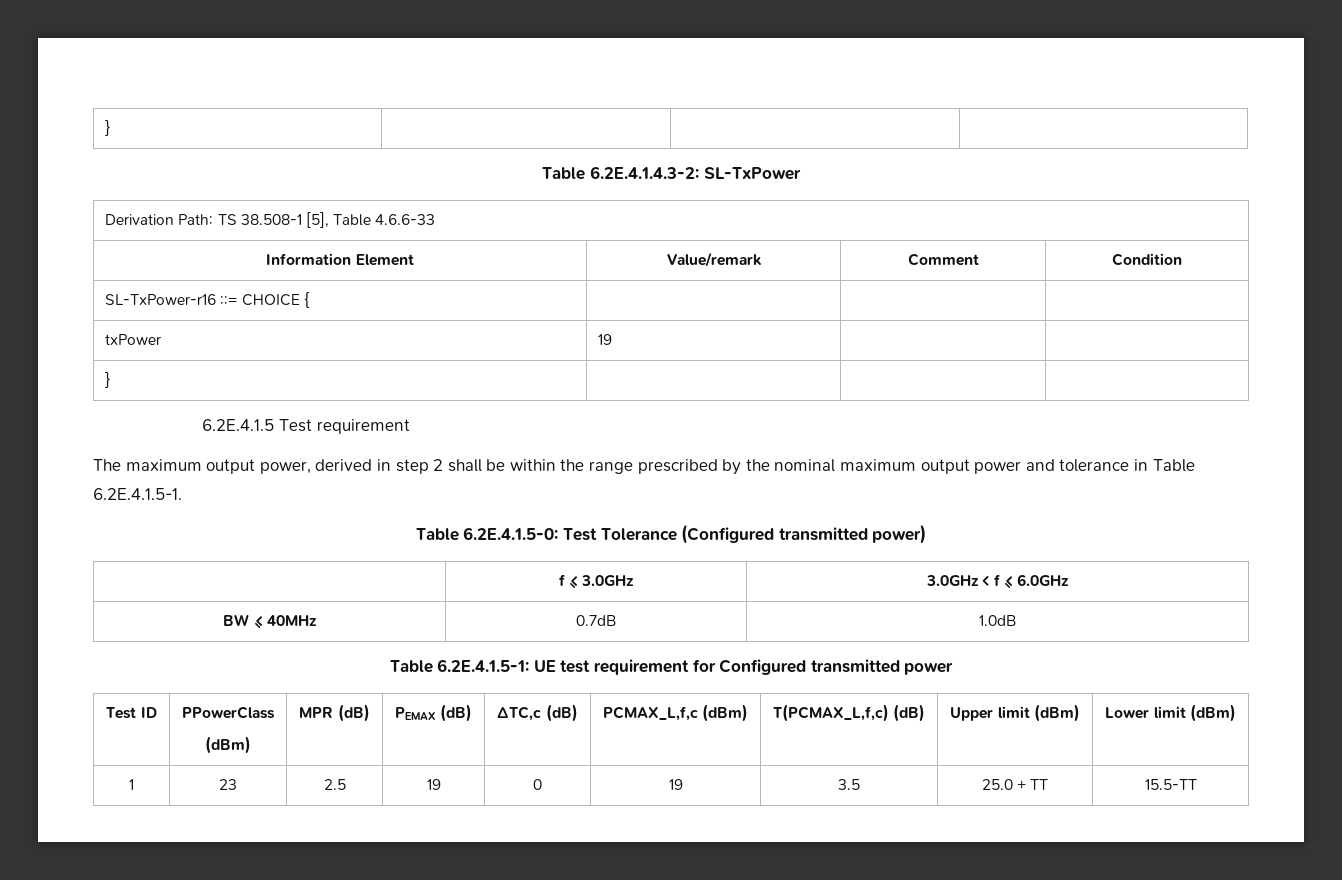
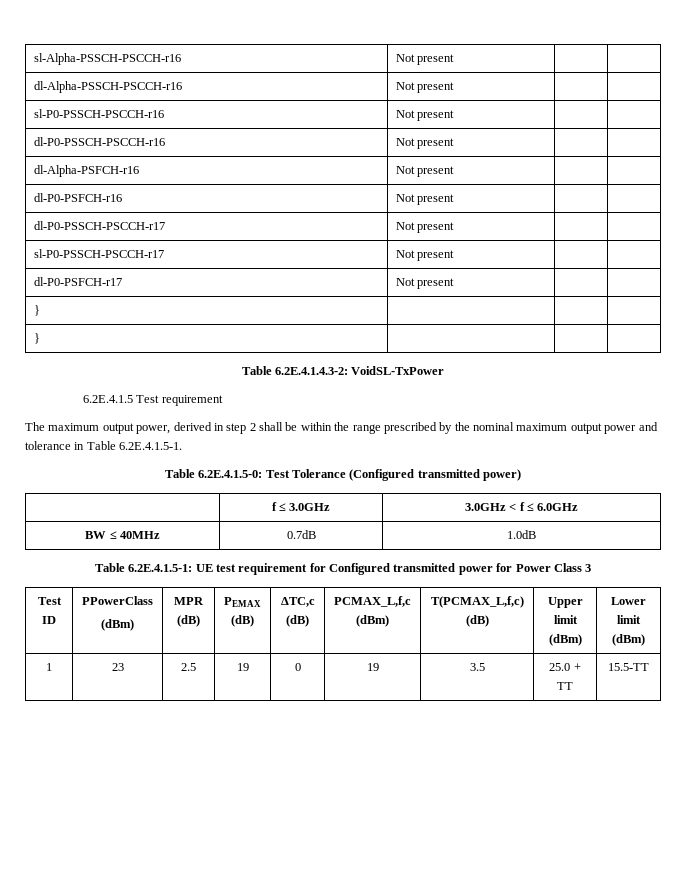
[105,120,111,136] [542,166,801,180] [105,212,436,228] [266,253,414,266] [666,252,762,267] [907,253,979,266] [1112,253,1182,266] [105,292,310,308] [105,334,162,345] [598,334,613,345] [105,372,111,388] } | | | // Table 6.2E.4.1.4.3-2: SL-TxPower // Derivation Path: TS 38.508-1 [5], Table 4.6.6-33 // Information Element | Value/remark | Comment | Condition // SL-TxPower-r16 ::= CHOICE { | | | // txPower | 19 | | // } | | | -> [34,53,182,65] [396,54,455,65] [34,81,183,93] [396,82,455,93] [34,109,165,118] [396,110,455,121] [34,137,166,146] [396,138,455,149] [34,165,140,177] [396,166,455,177] [34,193,123,202] [396,194,455,205] [34,221,166,230] [396,222,455,233] [34,249,165,258] [396,250,455,261] [34,277,123,286] [396,278,455,289] [34,305,41,316] [34,333,41,344] [241,366,445,375] sl-Alpha-PSSCH-PSCCH-r16 | Not present | | // dl-Alpha-PSSCH-PSCCH-r16 | Not present | | // sl-P0-PSSCH-PSCCH-r16 | Not present | | // dl-P0-PSSCH-PSCCH-r16 | Not present | | // dl-Alpha-PSFCH-r16 | Not present | | // dl-P0-PSFCH-r16 | Not present | | // dl-P0-PSSCH-PSCCH-r17 | Not present | | // sl-P0-PSSCH-PSCCH-r17 | Not present | | // dl-P0-PSFCH-r17 | Not present | | // } | | | // } | | | // Table 6.2E.4.1.4.3-2: VoidSL-TxPower
(954, 668) none -> [496,563,592,572] for Power Class 3

